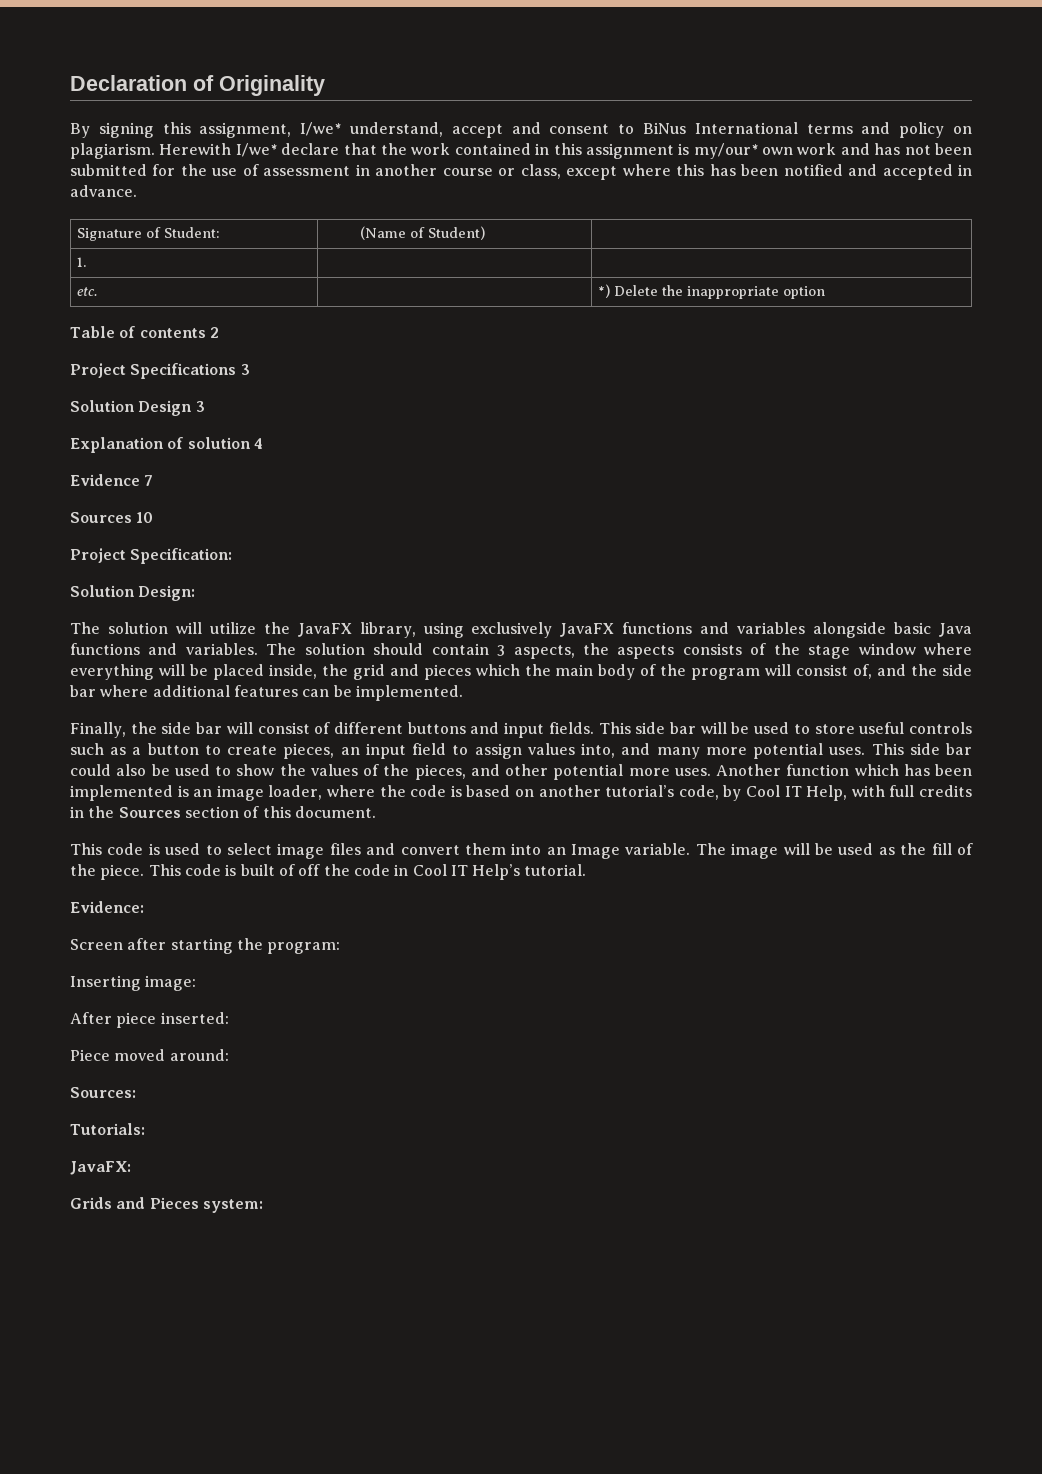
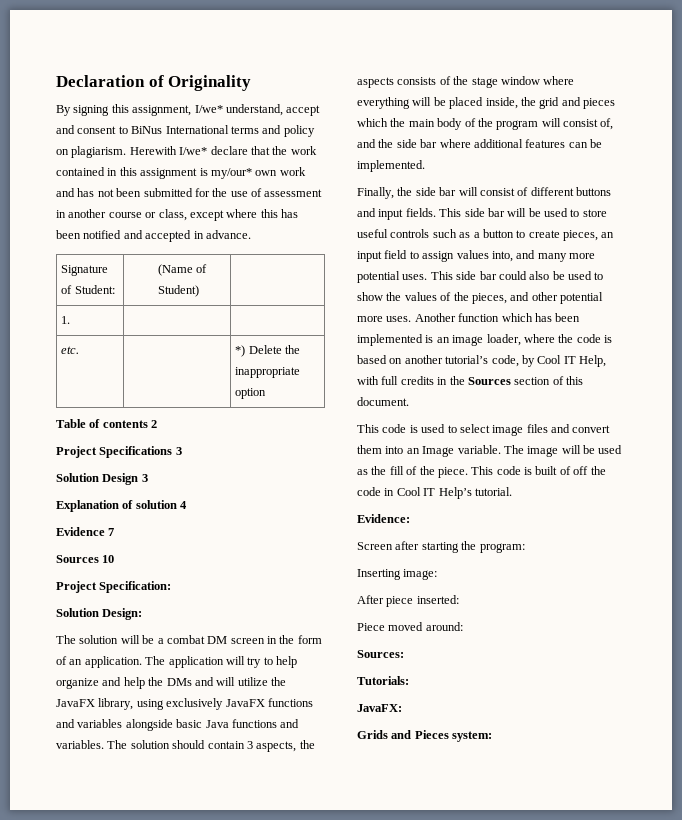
(202, 628) none -> [142,635,322,644] [56,656,297,668] [56,677,236,689] be a combat DM screen in the form of an application. The application will try to help organize and help the DMs and will

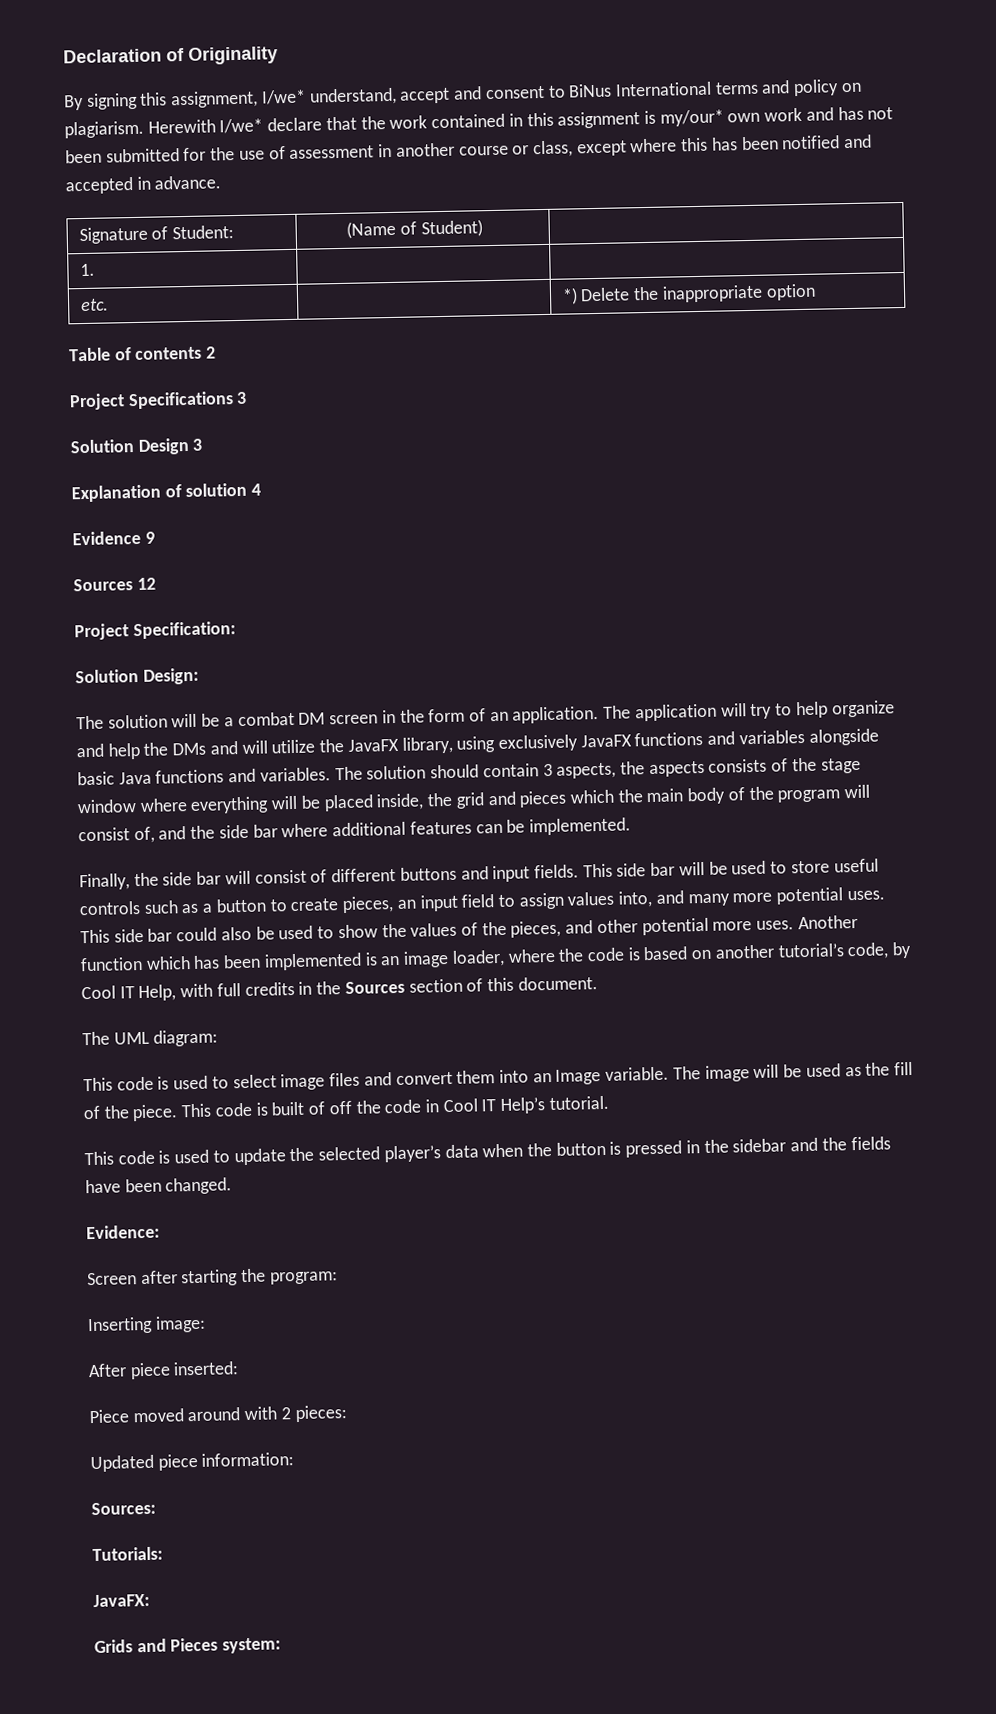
[108,528,115,536] [56,555,115,563] 7 // Sources 10 -> [144,531,155,544] [73,577,156,592] 9 // Sources 12
(409, 401) none -> [82,1029,219,1047] // The UML diagram:
(512, 491) none -> [84,1136,891,1166] [85,1177,233,1195] // This code is used to update the selected player’s data when the button is pressed in the sidebar and the fields have been changed.
[425,622,463,631] around: -> [187,1405,347,1423] [90,1452,295,1473] around with 2 pieces: // Updated piece information:

